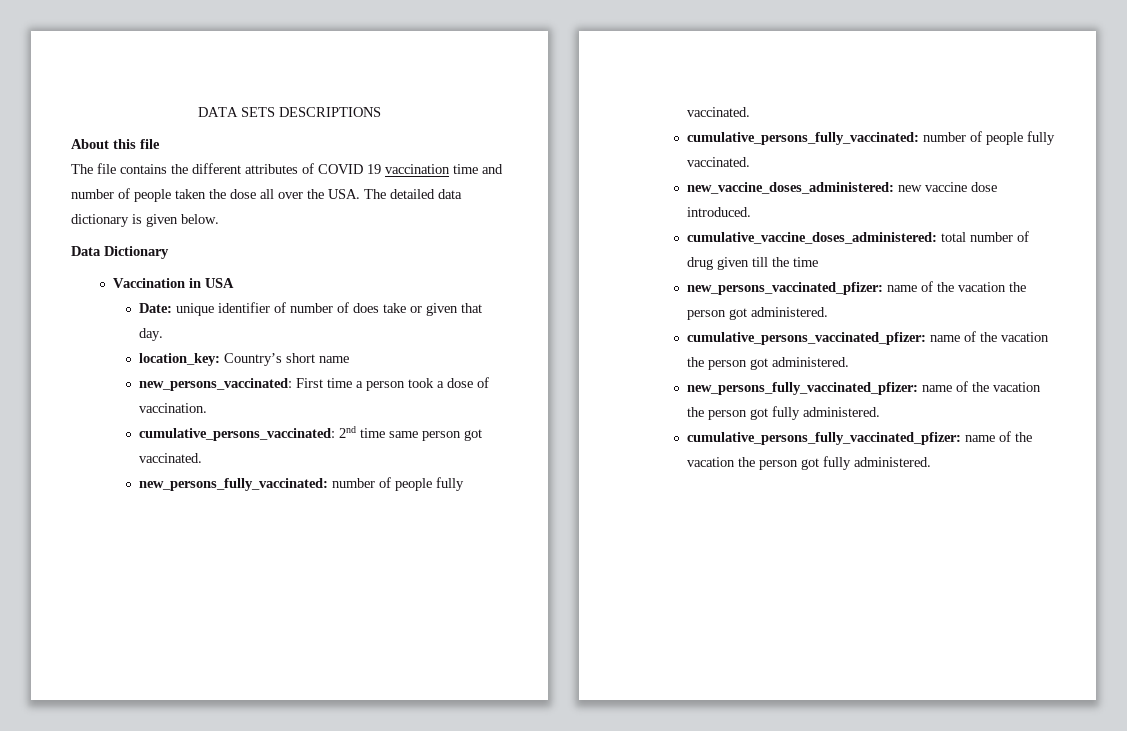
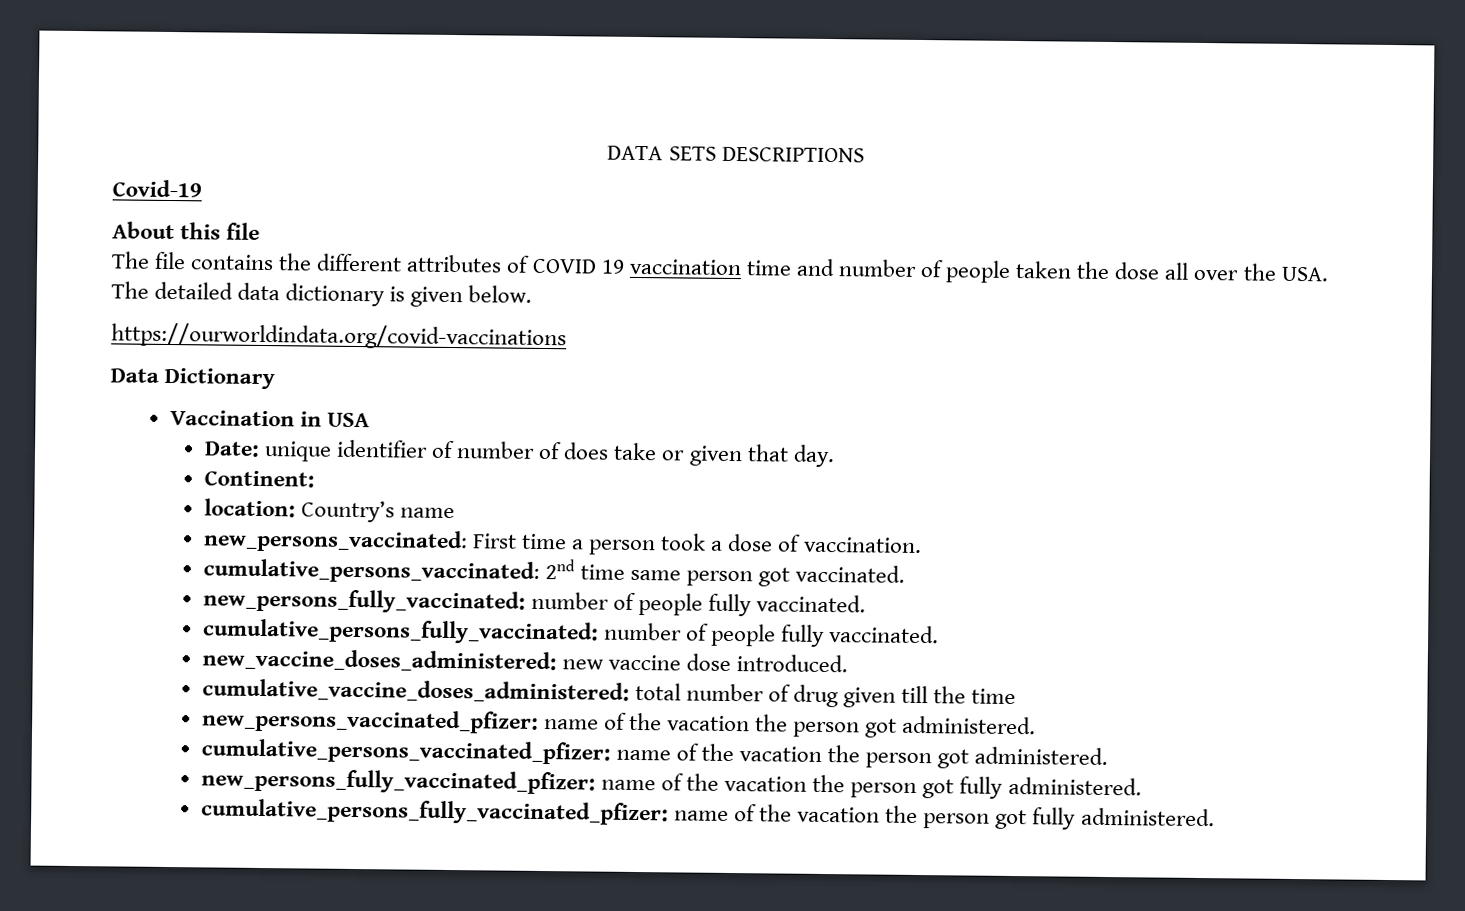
(381, 112) none -> [112,179,202,198] // Covid-19
(219, 219) none -> [111,322,567,351] // https://ourworldindata.org/covid-vaccinations
[139,353,316,366] location_key: Country’s short -> [203,470,315,488] [203,498,395,523] Continent: // location: Country’s

